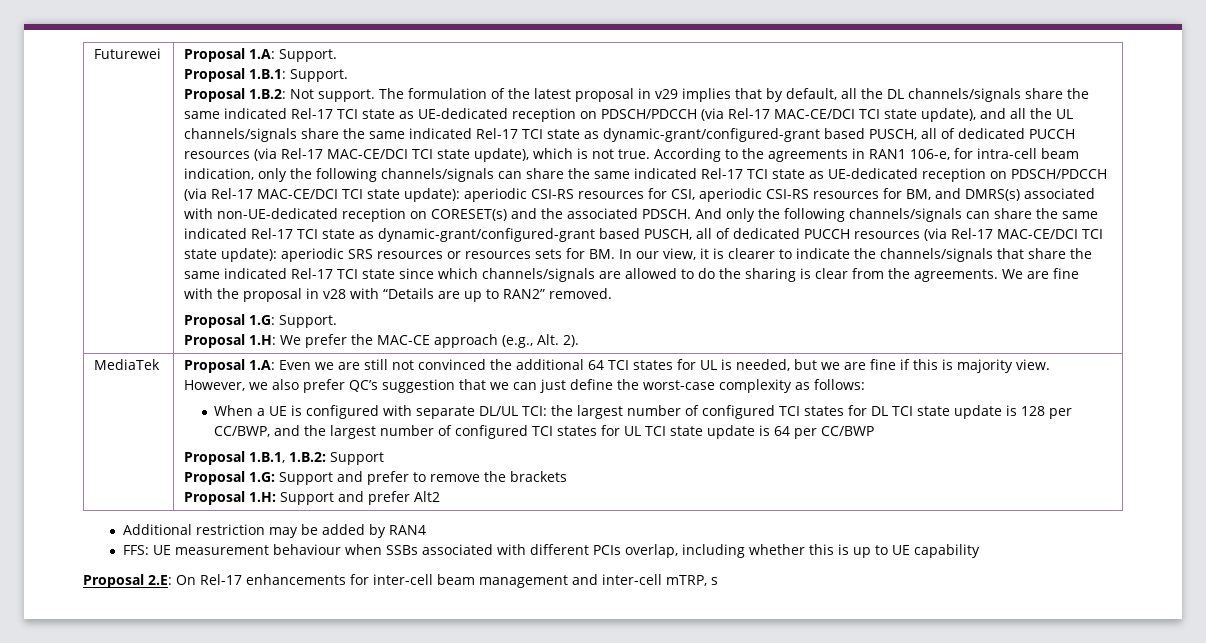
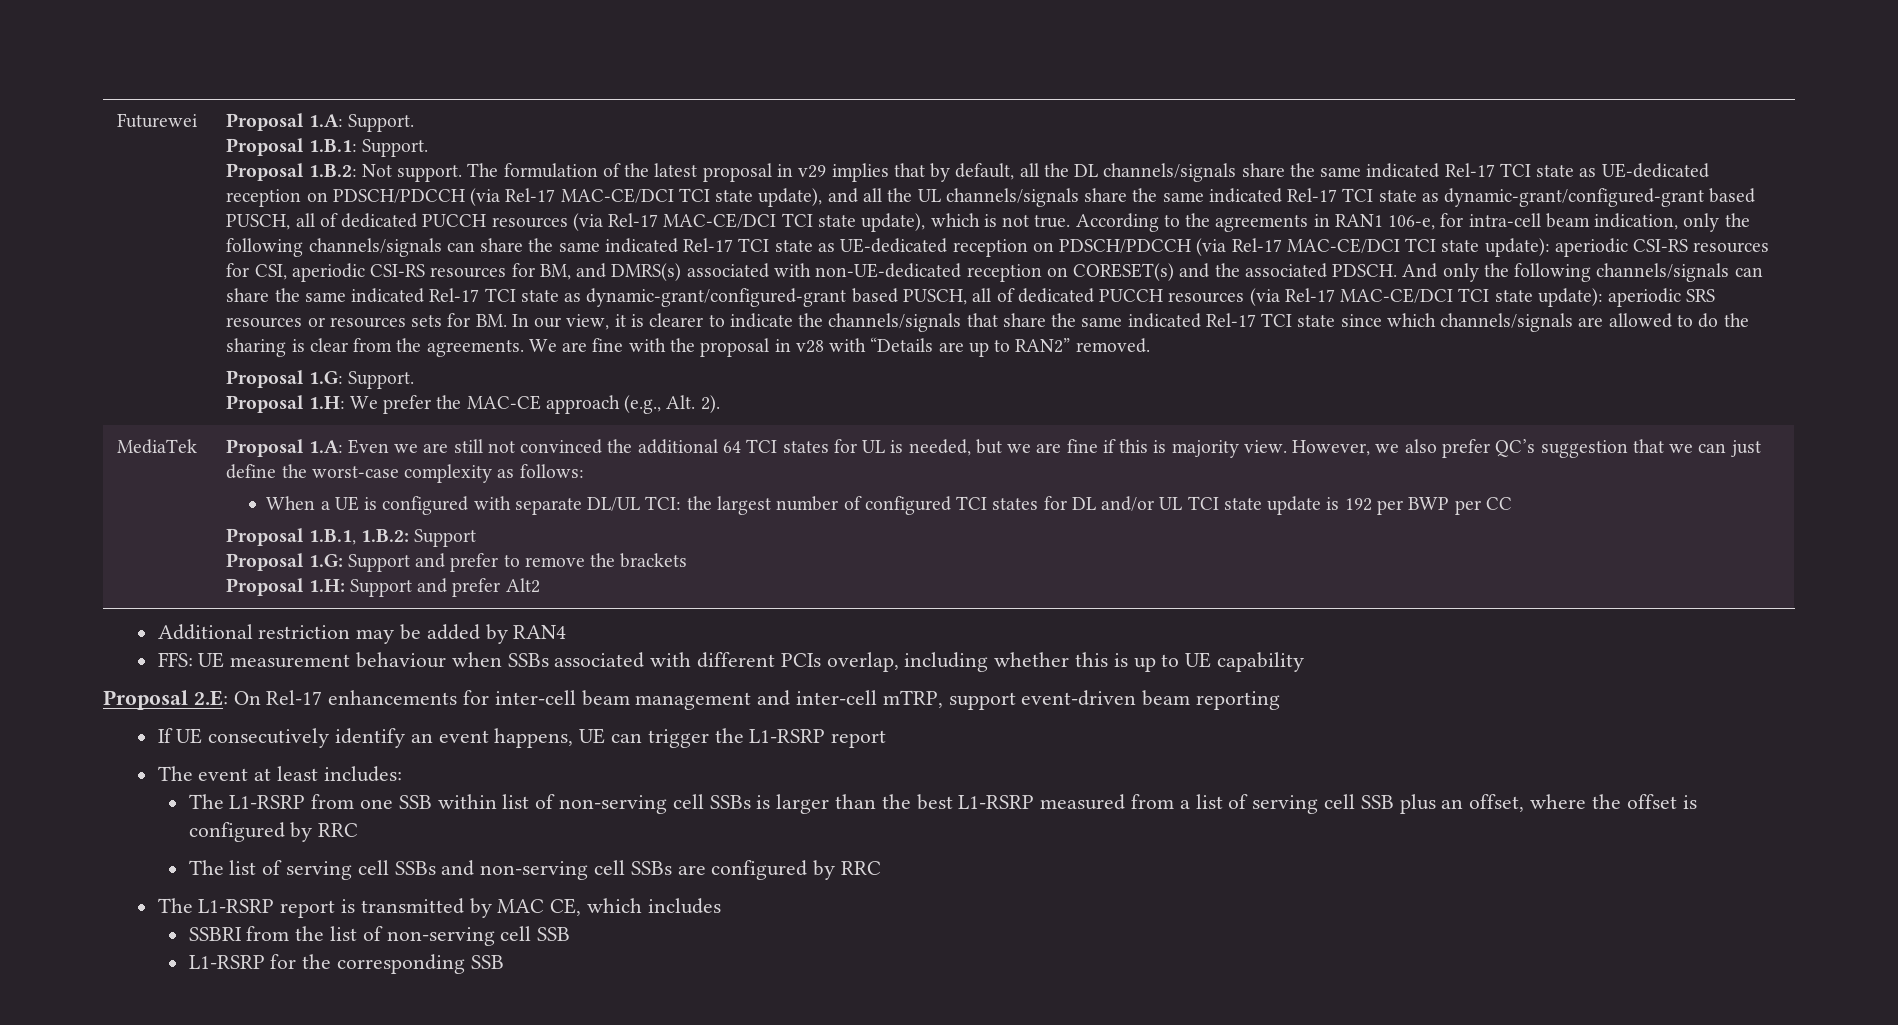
[892,405,1073,419] [214,425,621,439] TCI state update is 128 per CC/BWP, and the largest number of configured TCI states for -> [1101,496,1155,511] and/or
[774,426,875,439] 64 per CC/BWP -> [1344,497,1512,515] 192 per BWP per CC
[710,577,718,585] s -> [948,690,1281,710] [157,728,887,748] [157,766,402,782] [188,794,1697,814] [188,822,359,842] [188,860,882,880] [157,898,721,918] [188,926,571,946] [188,954,504,974] support event-driven beam reporting // If UE consecutively identify an event happens, UE can trigger the L1-RSRP report // The event at least includes: // The L1-RSRP from one SSB within list of non-serving cell SSBs is larger than the best L1-RSRP measured from a list of serving cell SSB plus an offset, where the offset is configured by RRC // The list of serving cell SSBs and non-serving cell SSBs are configured by RRC // The L1-RSRP report is transmitted by MAC CE, which includes // SSBRI from the list of non-serving cell SSB // L1-RSRP for the corresponding SSB

